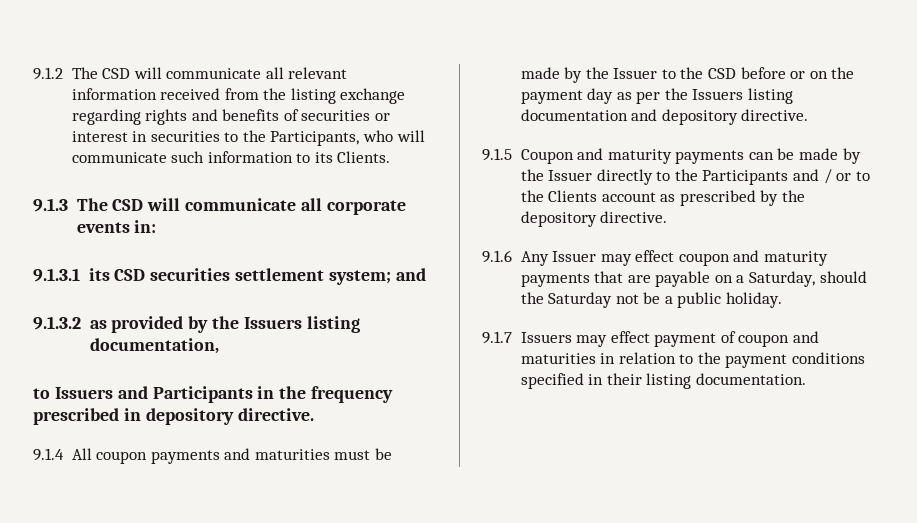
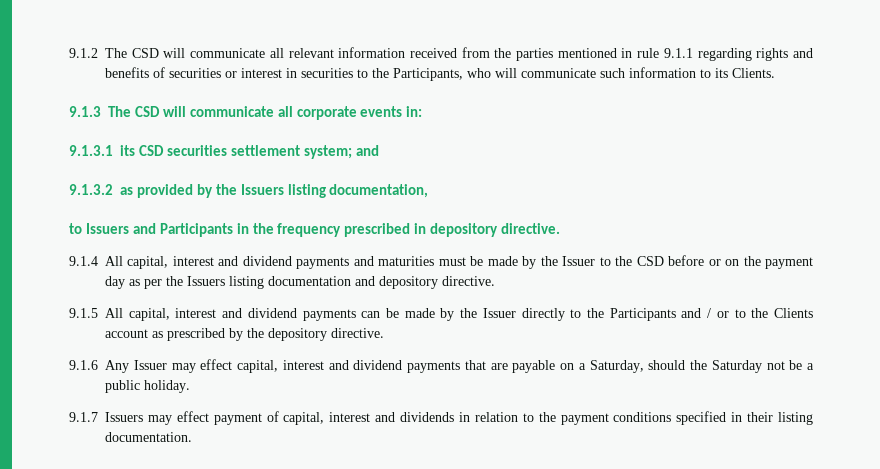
[290,88,406,104] listing exchange -> [516,48,693,61] parties mentioned in rule 9.1.1
[96,451,148,464] coupon -> [127,256,292,269] capital, interest and dividend
[520,148,672,164] Coupon and maturity -> [105,308,297,321] All capital, interest and dividend
[678,250,829,266] coupon and maturity -> [237,360,403,373] capital, interest and dividend
[738,331,820,347] [520,353,596,364] coupon and maturities -> [283,412,455,425] capital, interest and dividends

